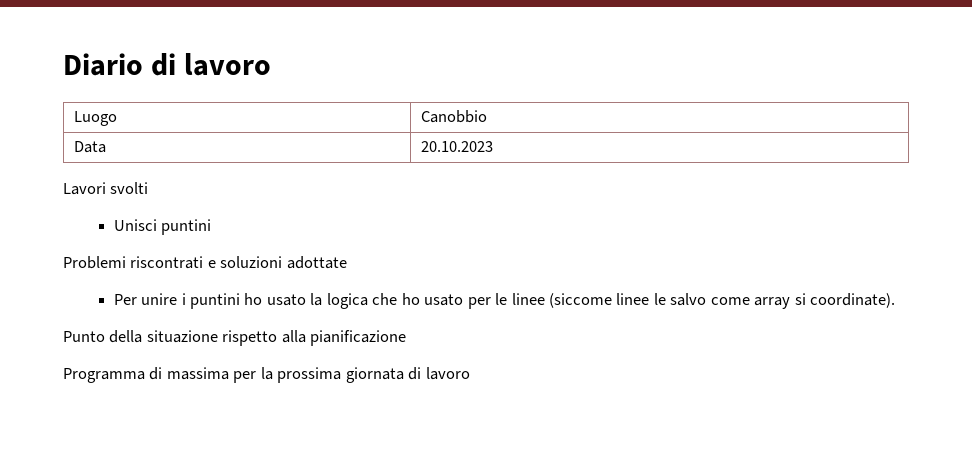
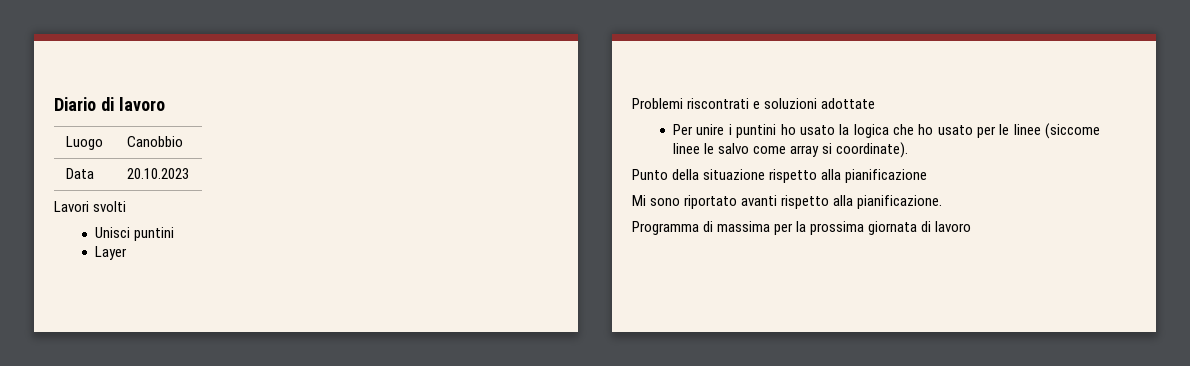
(212, 227) none -> [95,246,128,260] // Layer
(407, 338) none -> [632,195,943,209] // Mi sono riportato avanti rispetto alla pianificazione.

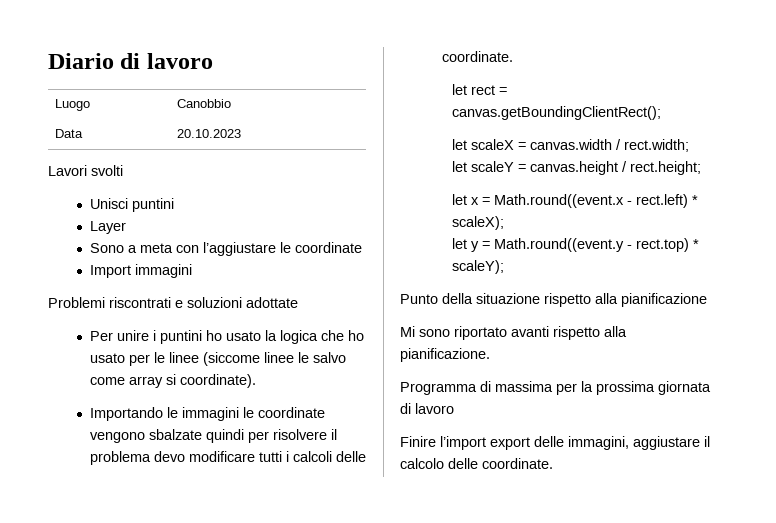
(128, 253) none -> [89,242,362,256] [89,264,192,278] // Sono a meta con l’aggiustare le coordinate // Import immagini
(909, 150) none -> [89,407,325,421] [89,429,337,443] [89,451,366,465] [441,51,513,62] [452,84,508,95] [452,106,662,120] [452,139,690,152] [452,161,702,175] [452,194,699,208] [452,216,505,230] [452,238,700,252] [452,260,505,274] // Importando le immagini le coordinate vengono sbalzate quindi per risolvere il problema devo modificare tutti i calcoli delle coordinate. // let rect = canvas.getBoundingClientRect(); // let scaleX = canvas.width / rect.width; // let scaleY = canvas.height / rect.height; // let x = Math.round((event.x - rect.left) * scaleX); // let y = Math.round((event.y - rect.top) * scaleY);
(972, 226) none -> [400,436,710,450] [400,458,553,469] // Finire l’import export delle immagini, aggiustare il calcolo delle coordinate.

